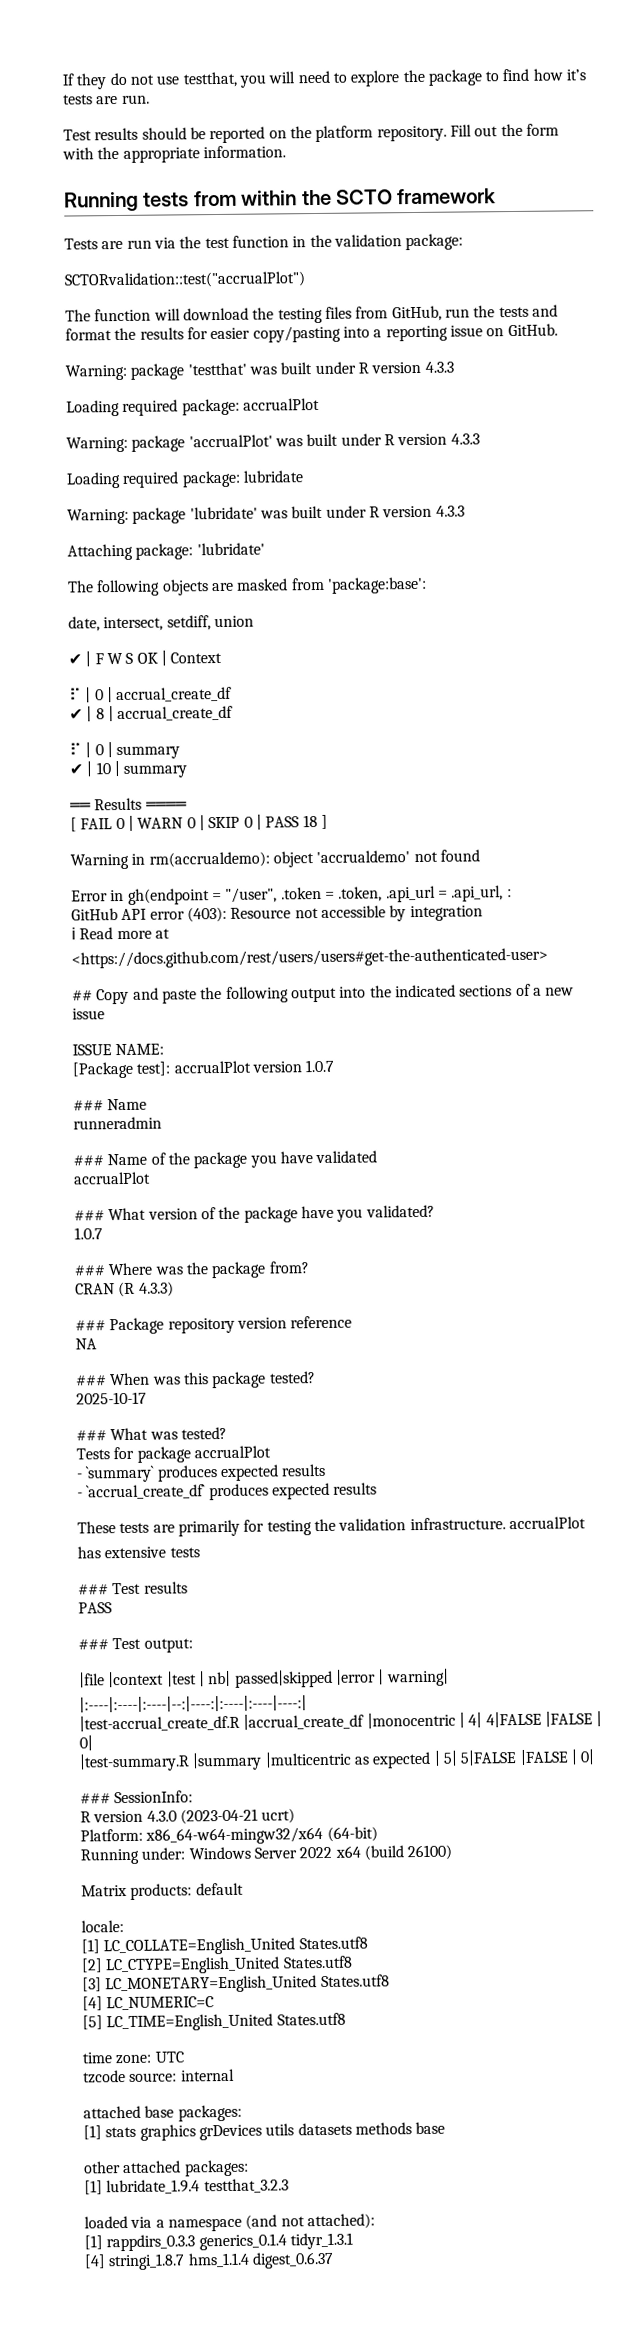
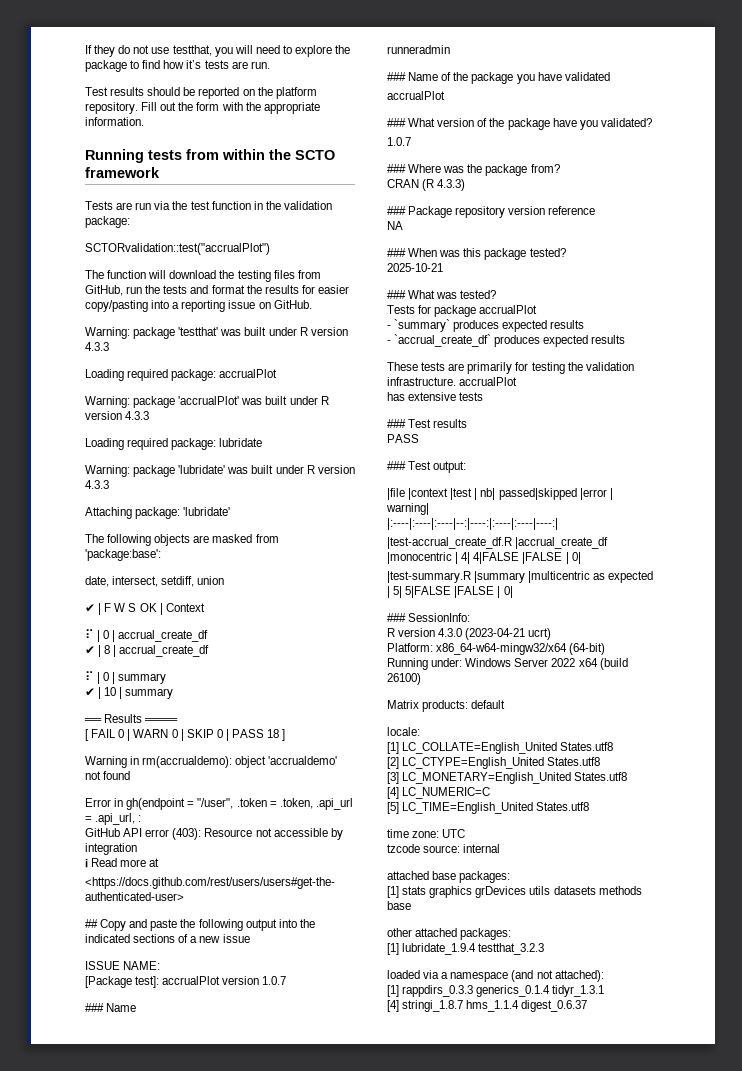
[76,1391,147,1405] 2025-10-17 -> [387,263,443,272] 2025-10-21

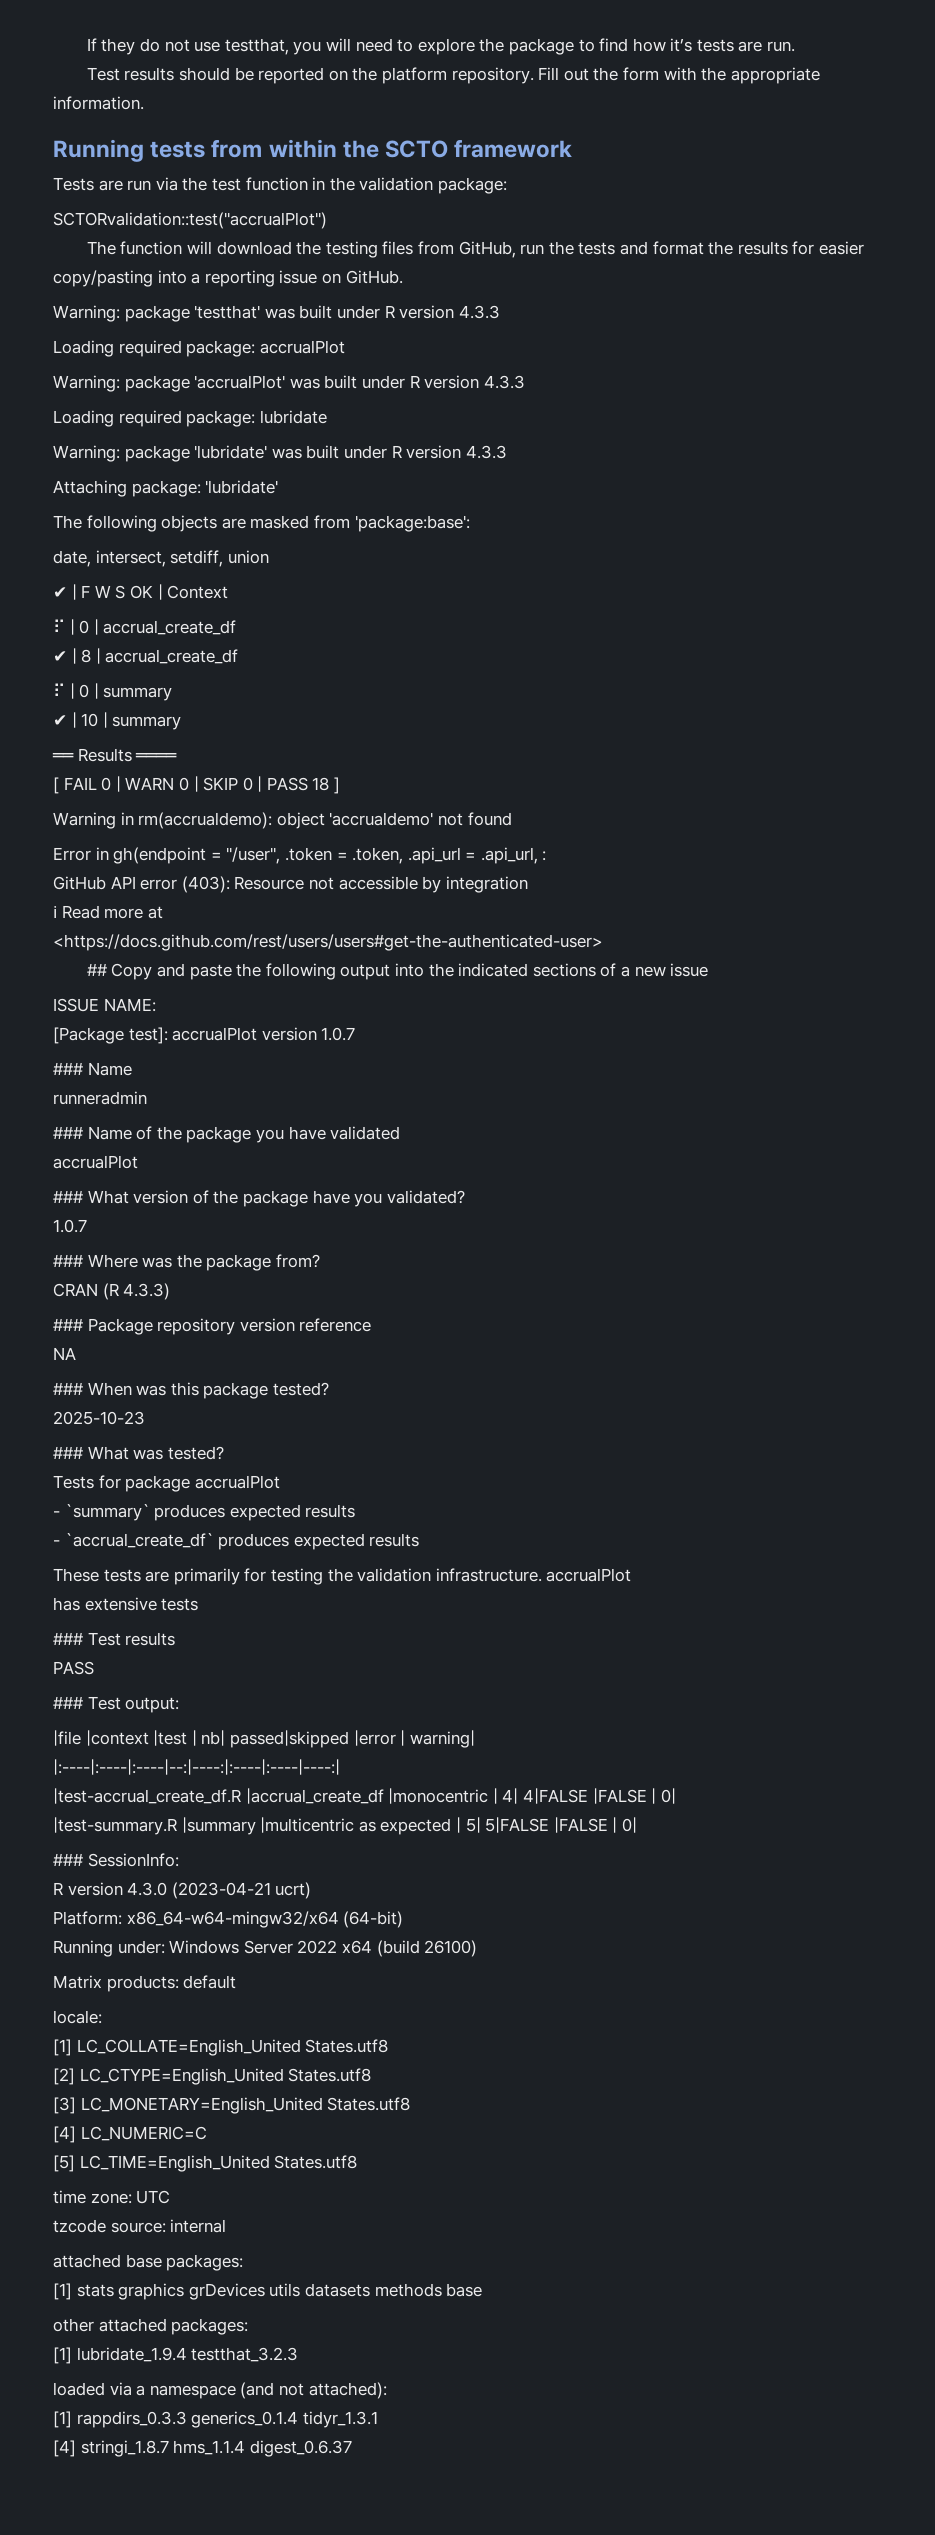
[387,263,443,272] 2025-10-21 -> [53,1411,145,1425] 2025-10-23

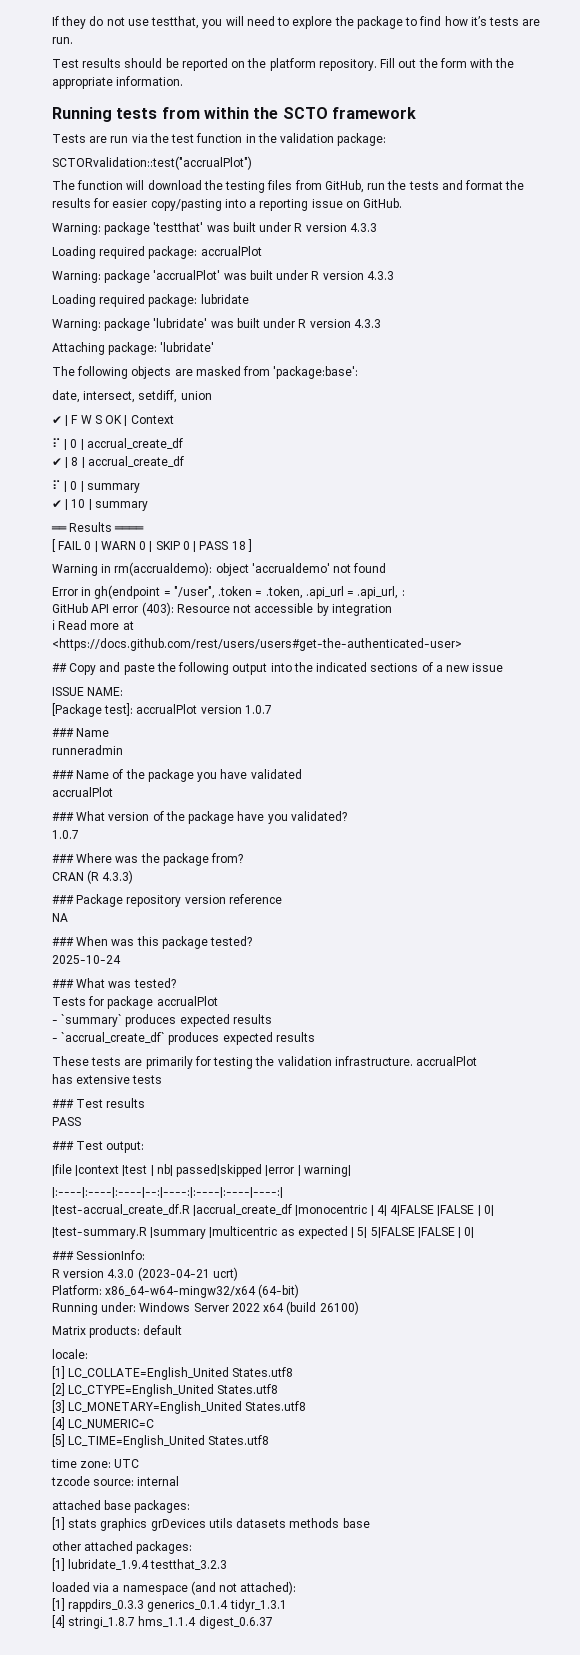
[53,1411,145,1425] 2025-10-23 -> [52,955,121,964] 2025-10-24

